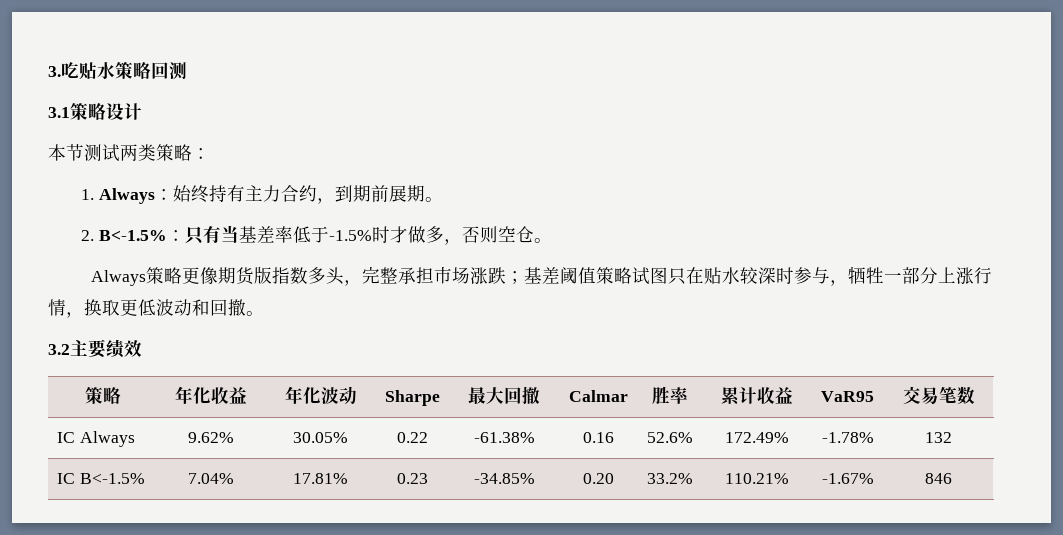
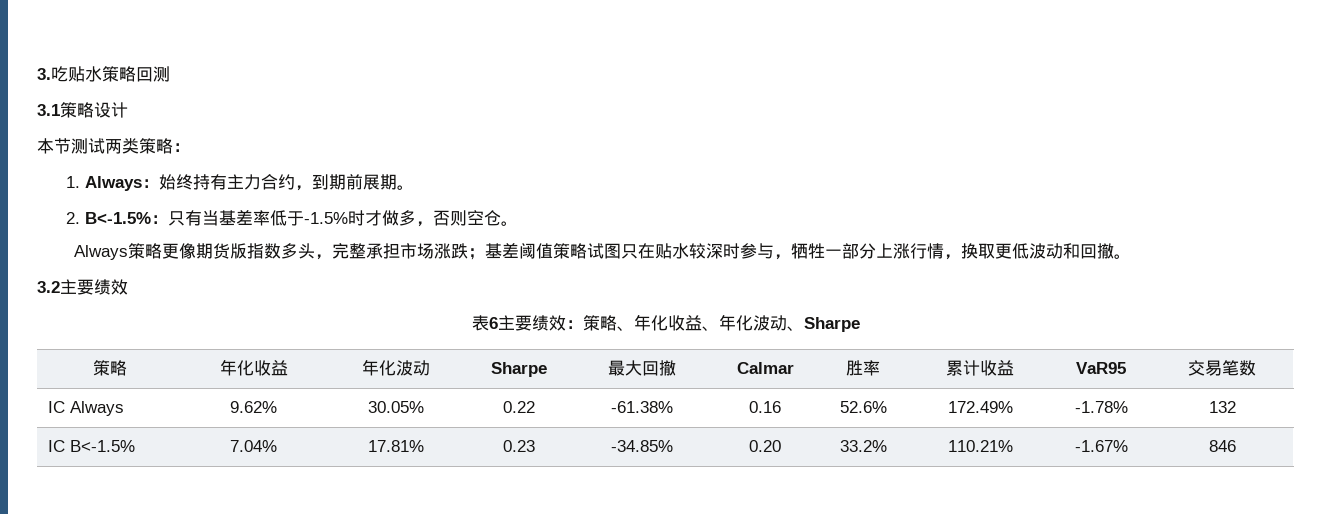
(142, 348) none -> [471,314,860,332] // 表6主要绩效：策略、年化收益、年化波动、Sharpe

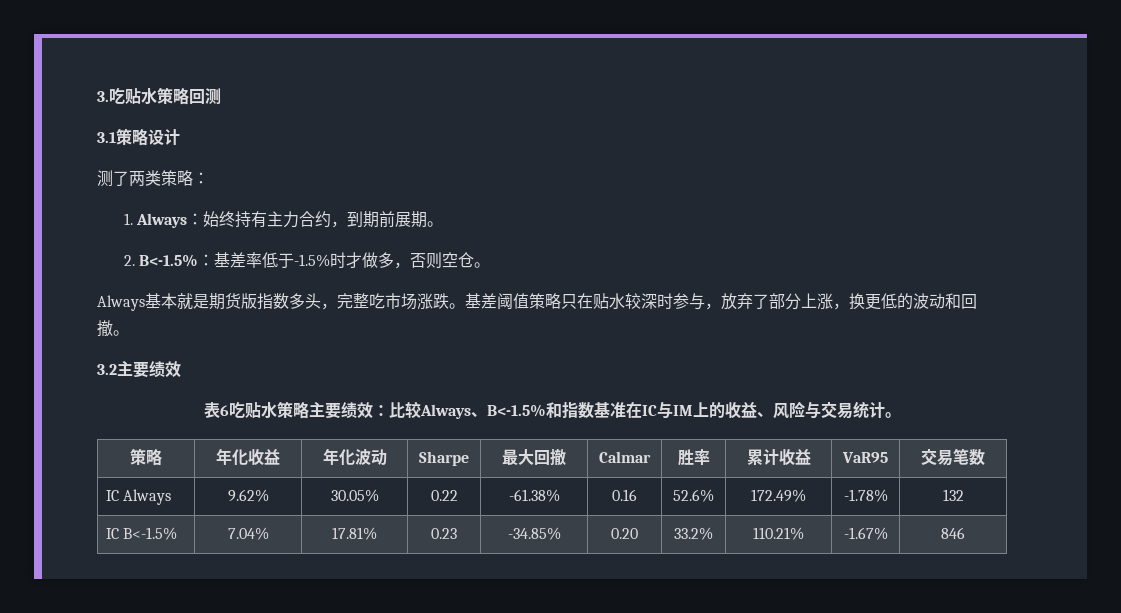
[37,138,105,154] 本节测试 -> [97,170,129,187] 测了
[167,210,219,226] 只有当 -> (215, 260) none
[128,243,197,259] 策略更像 -> [145,293,209,309] 基本就是
[366,243,401,259] 承担 -> [369,293,385,309] 吃
[468,248,486,260] ； -> [449,303,465,309] 。
[587,243,622,259] 试图 -> (561, 301) none
[791,243,843,259] 牺牲一 -> [721,293,769,310] 放弃了
[910,243,1030,260] 行情，换取更低 -> [833,293,913,310] ，换更低的
[497,314,860,332] 主要绩效：策略、年化收益、年化波动、Sharpe -> [228,401,901,419] 吃贴水策略主要绩效：比较Always、B<-1.5%和指数基准在IC与IM上的收益、风险与交易统计。

